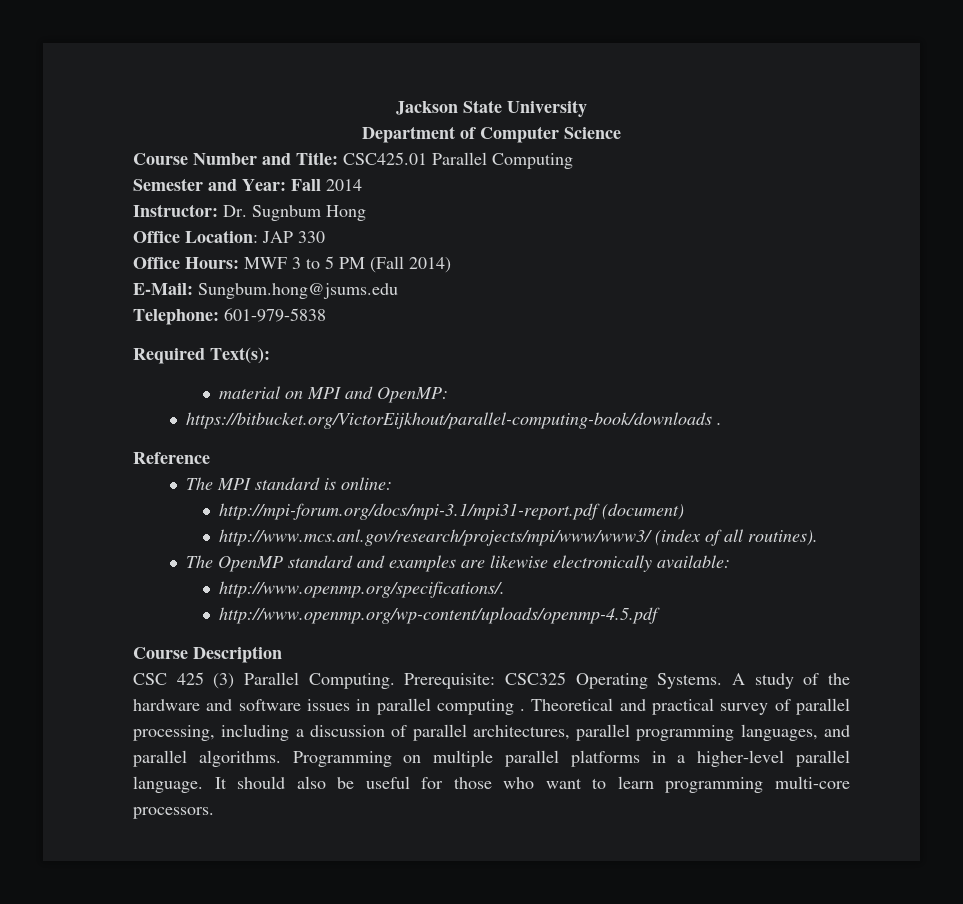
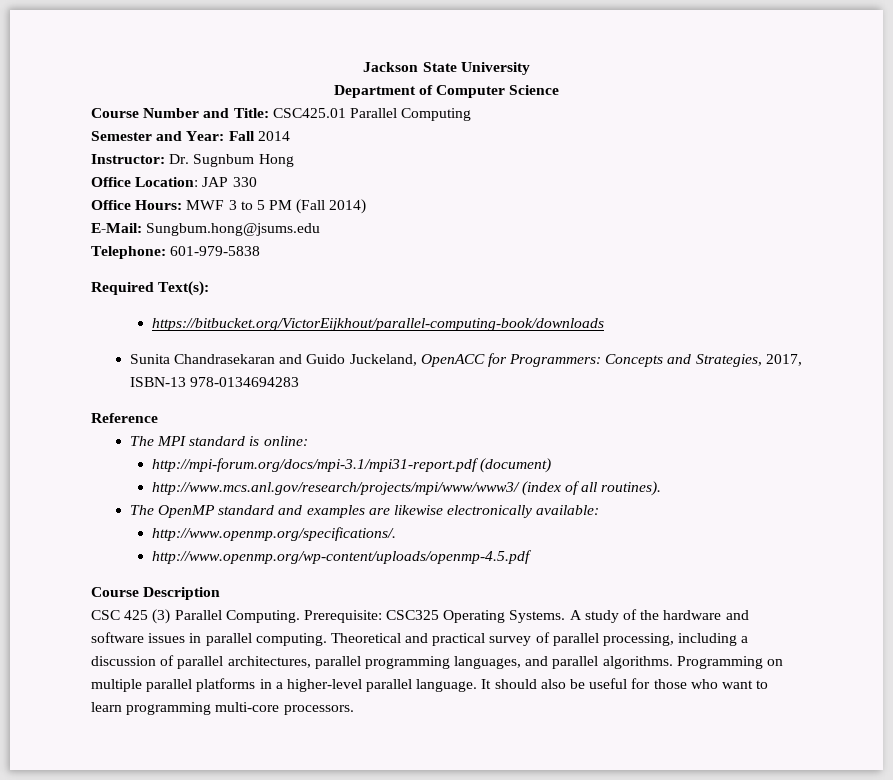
[219,386,449,403] [185,412,722,429] material on MPI and OpenMP: // https://bitbucket.org/VictorEijkhout/parallel-computing-book/downloads . -> [151,318,604,331] [129,353,802,367] [129,377,299,387] https://bitbucket.org/VictorEijkhout/parallel-computing-book/downloads // Sunita Chandrasekaran and Guido Juckeland, OpenACC for Programmers: Concepts and Strategies, 2017, ISBN-13 978-0134694283
[436,699,526,715] computing . -> [255,633,327,646] computing.

